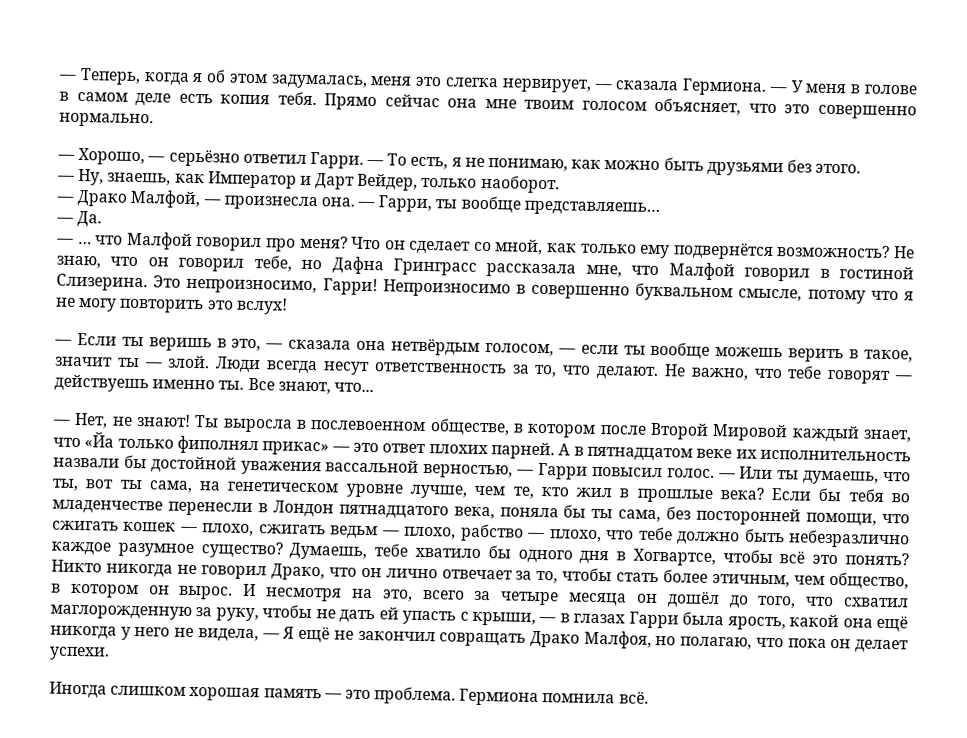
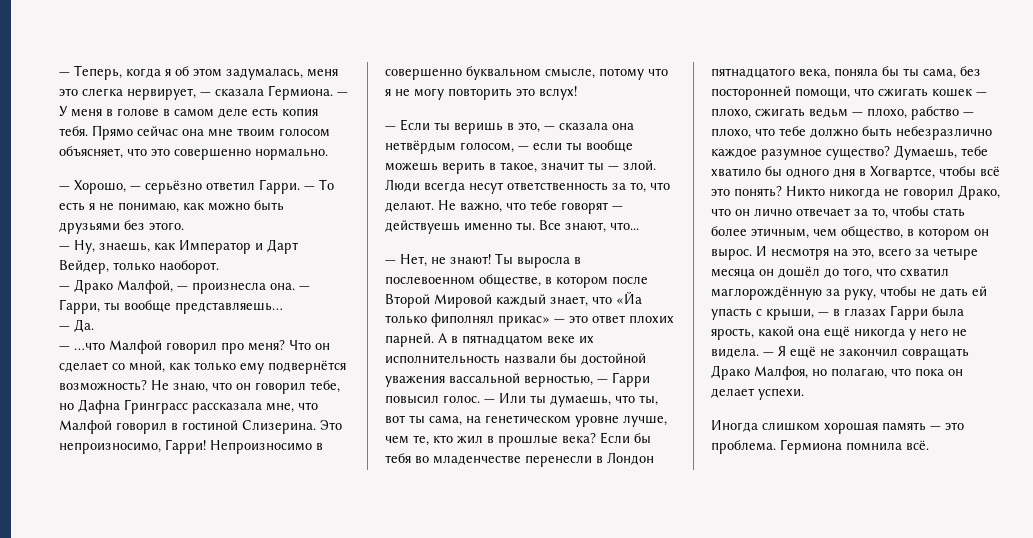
[410,156,449,170] есть, -> [59,202,85,211] есть
[77,235,124,245] … что -> [74,342,105,350] …что
[50,604,192,620] маглорожденную -> [711,286,822,300] маглорождённую
[197,628,259,643] видела, -> [711,348,759,358] видела.

